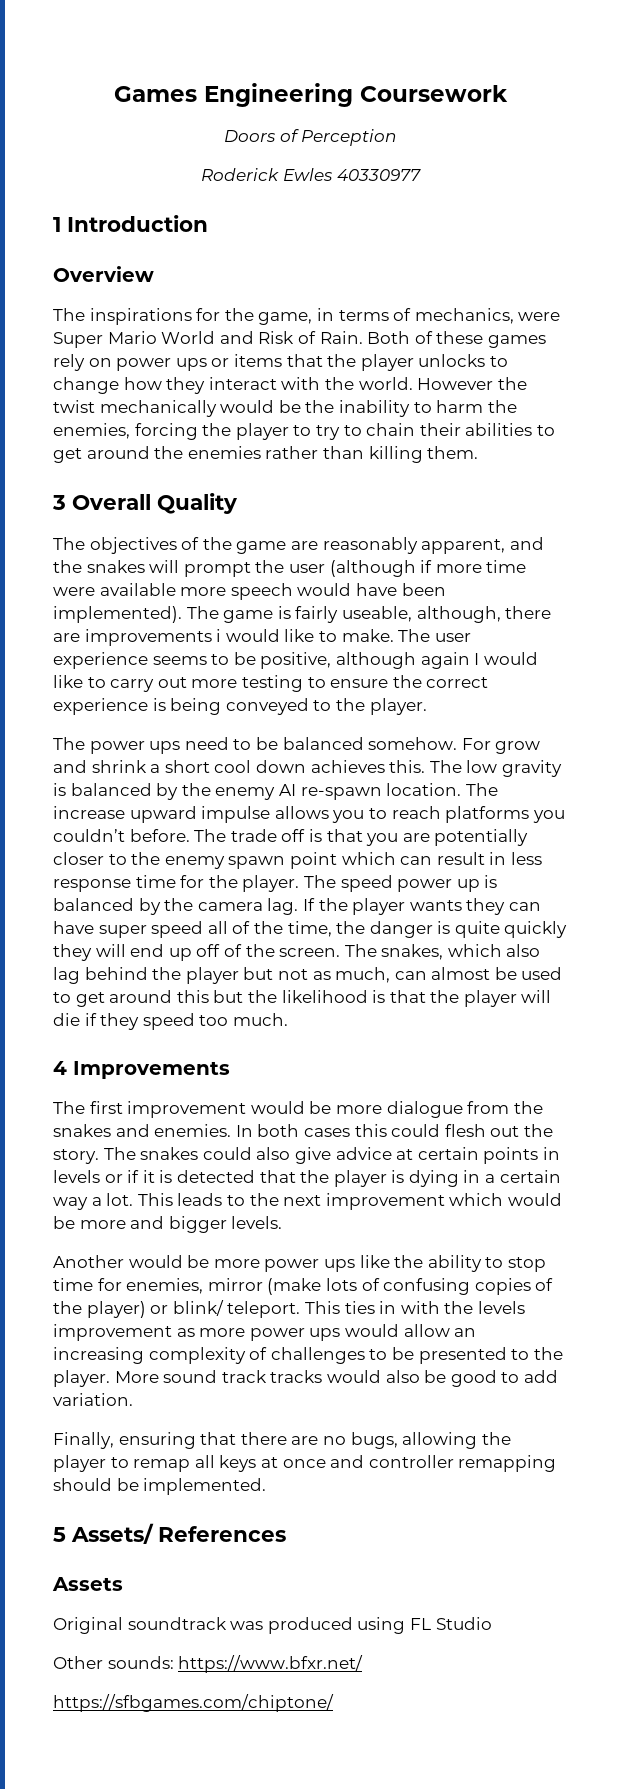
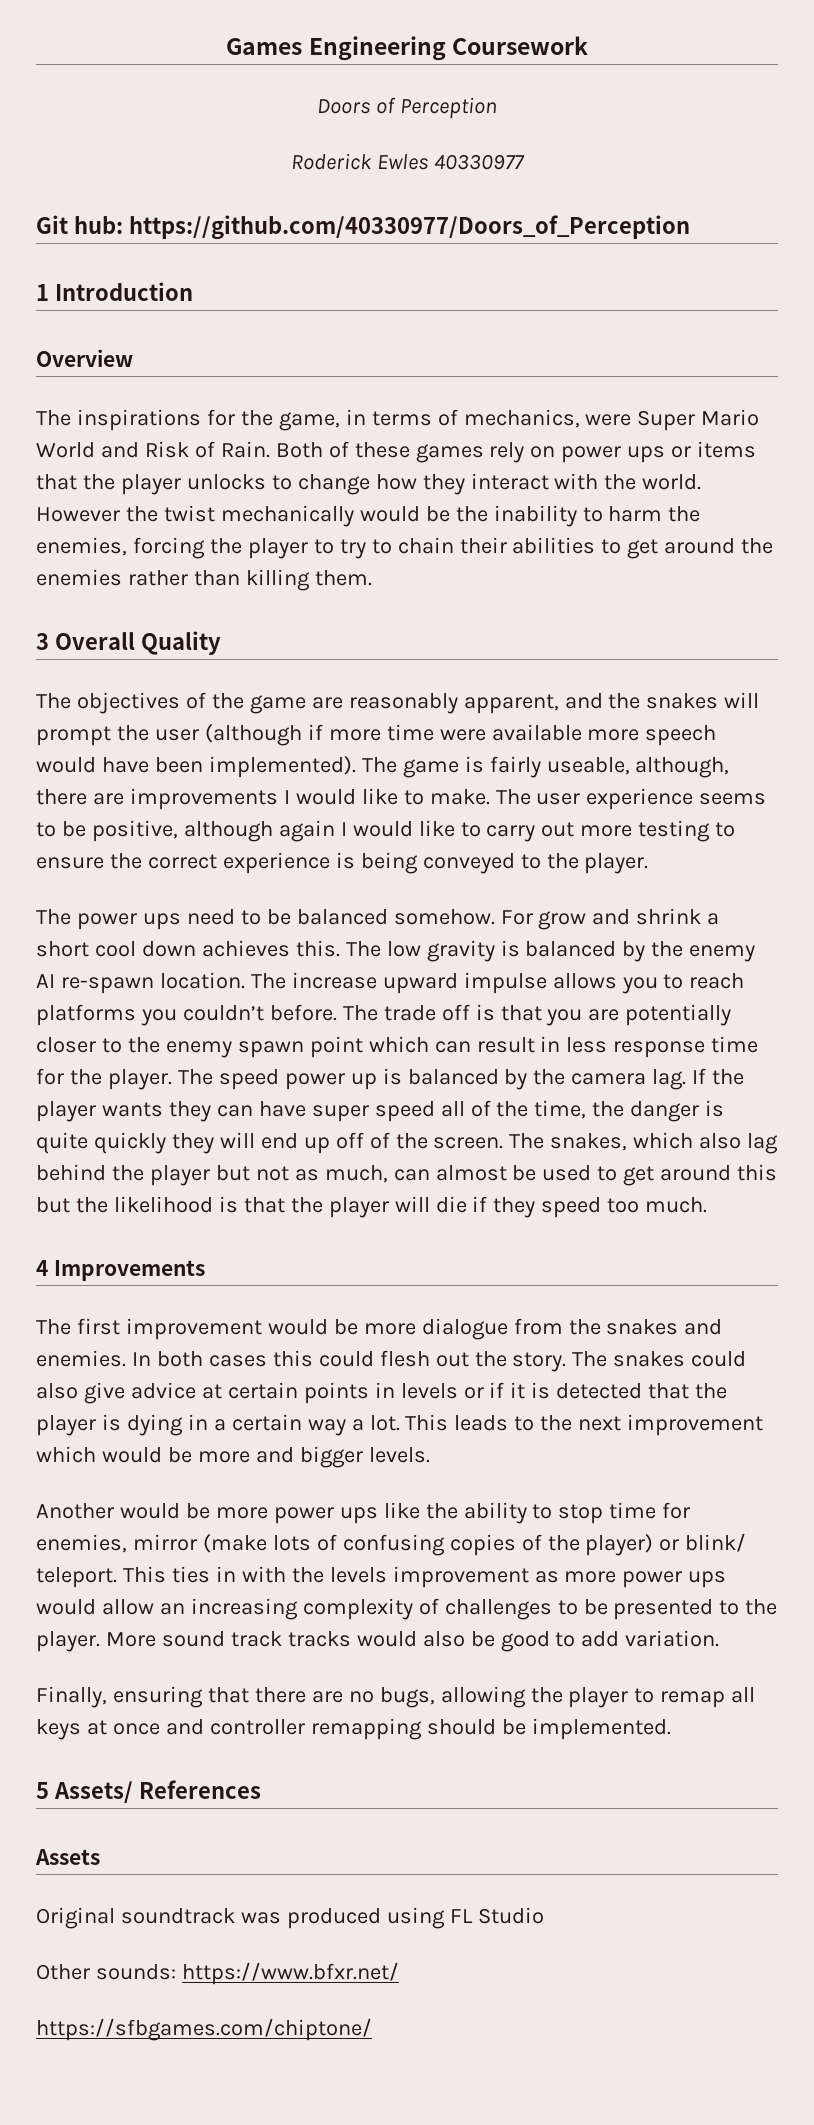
(421, 175) none -> [36,215,690,240] // Git hub: https://github.com/40330977/Doors_of_Perception
[216,629,222,642] i -> [283,790,290,804] I

